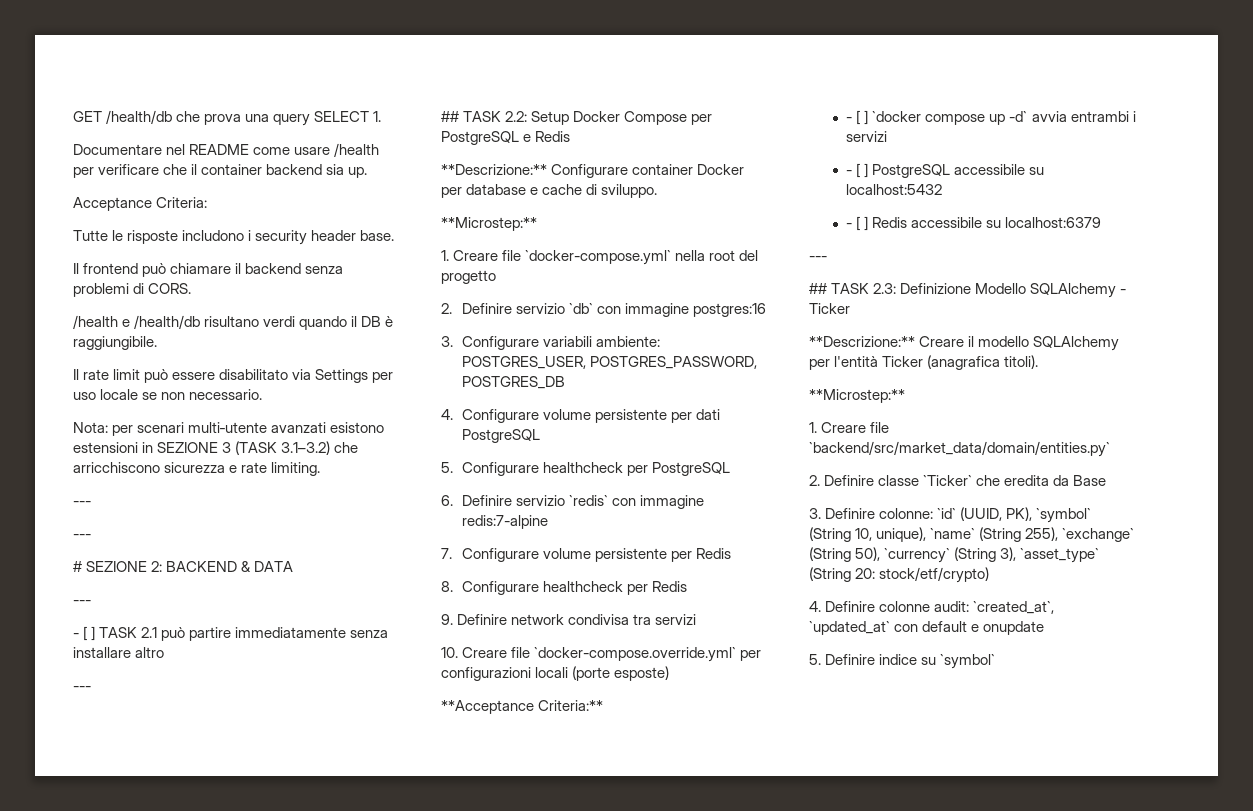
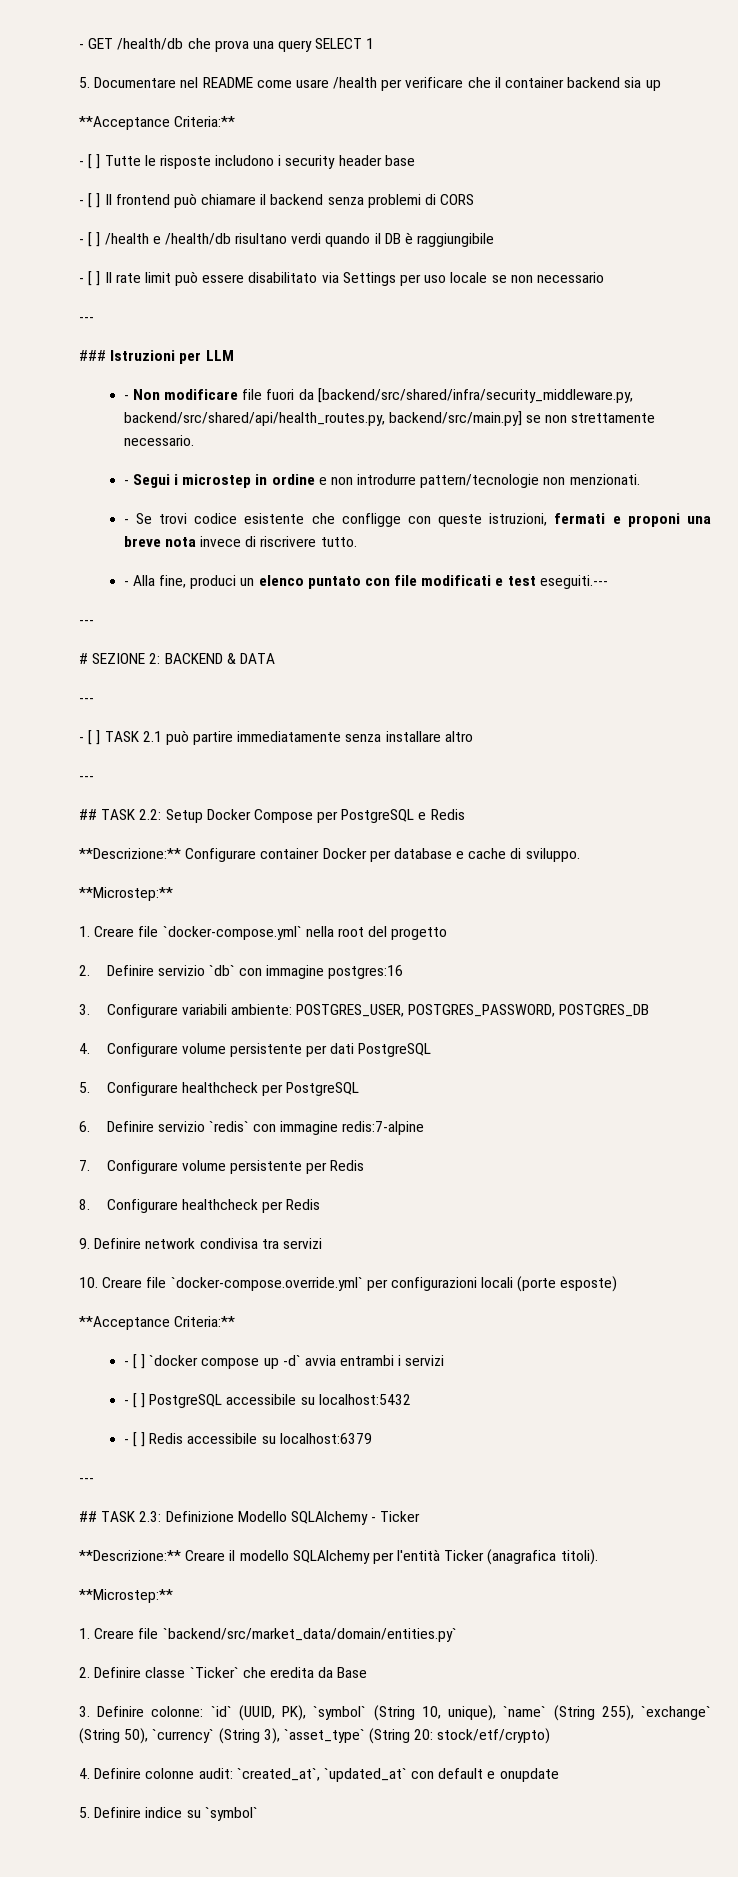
(73, 116) none -> [79,44,84,49] -
[373,111,382,122] 1. // -> [366,38,375,49] [79,77,90,88] 1 // 5.
[348,167,368,178] [73,197,208,211] up. // Acceptance Criteria: // -> [645,80,661,91] [79,116,236,130] [79,154,101,169] up // **Acceptance Criteria:** // - [ ]
[360,230,395,241] base. // -> [384,155,415,166] [79,193,101,208] base // - [ ]
[148,283,192,294] CORS. // -> [440,194,475,205] [79,232,101,247] CORS // - [ ]
[73,336,157,350] raggiungibile. // -> [417,233,495,247] [79,271,101,286] raggiungibile // - [ ]
[189,389,263,400] [73,422,385,436] [73,441,359,455] [73,462,321,476] [73,501,91,506] necessario. // Nota: per scenari multi‑utente avanzati esistono estensioni in SEZIONE 3 (TASK 3.1–3.2) che arricchiscono sicurezza e rate limiting. // --- -> [536,272,604,283] [79,317,94,322] [79,350,234,364] [123,388,633,403] [123,411,656,426] [123,435,194,446] [123,474,640,488] [123,513,711,527] [123,536,357,547] [123,575,608,589] necessario // --- // ### Istruzioni per LLM // - Non modificare file fuori da [backend/src/shared/infra/security_middleware.py, backend/src/shared/api/health_routes.py, backend/src/main.py] se non strettamente necessario. // - Segui i microstep in ordine e non introdurre pattern/tecnologie non menzionati. // - Se trovi codice esistente che confligge con queste istruzioni, fermati e proponi una breve nota invece di riscrivere tutto. // - Alla fine, produci un elenco puntato con file modificati e test eseguiti.---

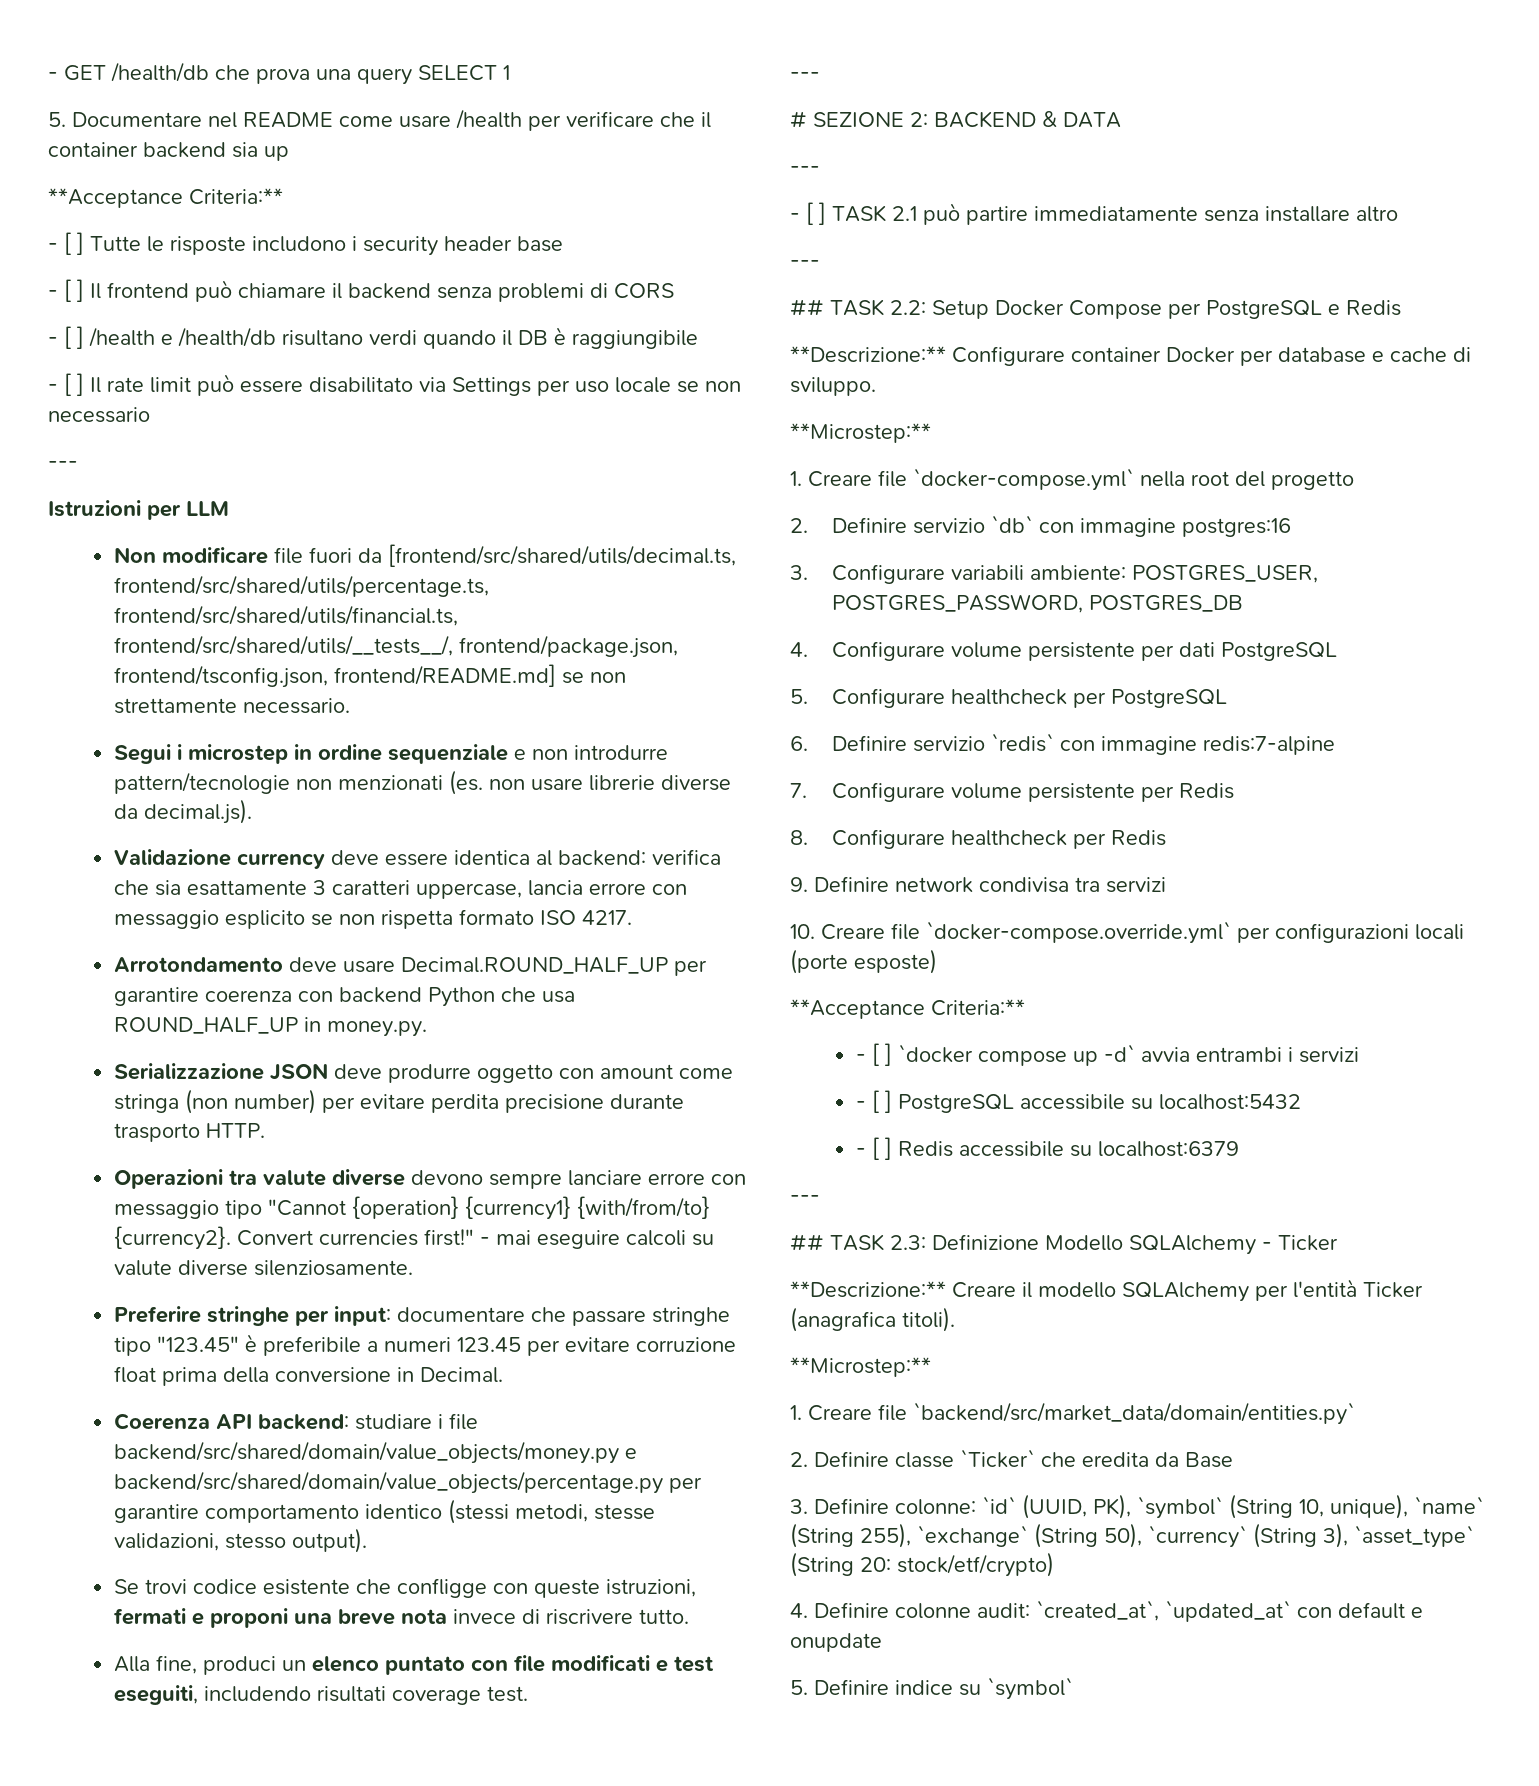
[79,350,106,361] ### -> (78, 465) none
[123,395,129,400] - -> (229, 508) none
[317,388,633,403] [123,411,522,426] [backend/src/shared/infra/security_middleware.py, backend/src/shared/api/health_routes.py, backend/src/main.py] -> [388,544,737,567] [114,575,490,597] [114,605,459,626] [114,635,679,658] [114,664,557,688] [frontend/src/shared/utils/decimal.ts, frontend/src/shared/utils/percentage.ts, frontend/src/shared/utils/financial.ts, frontend/src/shared/utils/__tests__/, frontend/package.json, frontend/tsconfig.json, frontend/README.md]
[123,480,129,485] - -> (351, 706) none
(315, 479) none -> [388,744,509,764] sequenziale
[569,474,640,485] [123,519,129,524] menzionati. // - -> [338,770,732,795] [114,799,253,824] [114,849,722,869] [114,880,688,899] [114,909,633,929] [114,957,708,976] [114,987,576,1007] [114,1017,428,1037] [114,1063,734,1083] [114,1089,685,1114] [114,1123,266,1142] [114,1169,747,1189] [114,1196,711,1220] [114,1226,715,1250] [114,1260,414,1276] [114,1306,731,1326] [114,1334,737,1356] [114,1366,504,1386] [114,1413,479,1430] [114,1441,638,1464] [114,1471,703,1494] [114,1499,656,1524] [114,1528,368,1553] menzionati (es. non usare librerie diverse da decimal.js). // Validazione currency deve essere identica al backend: verifica che sia esattamente 3 caratteri uppercase, lancia errore con messaggio esplicito se non rispetta formato ISO 4217. // Arrotondamento deve usare Decimal.ROUND_HALF_UP per garantire coerenza con backend Python che usa ROUND_HALF_UP in money.py. // Serializzazione JSON deve produrre oggetto con amount come stringa (non number) per evitare perdita precisione durante trasporto HTTP. // Operazioni tra valute diverse devono sempre lanciare errore con messaggio tipo "Cannot {operation} {currency1} {with/from/to} {currency2}. Convert currencies first!" - mai eseguire calcoli su valute diverse silenziosamente. // Preferire stringhe per input: documentare che passare stringhe tipo "123.45" è preferibile a numeri 123.45 per evitare corruzione float prima della conversione in Decimal. // Coerenza API backend: studiare i file backend/src/shared/domain/value_objects/money.py e backend/src/shared/domain/value_objects/percentage.py per garantire comportamento identico (stessi metodi, stesse validazioni, stesso output). //
[123,581,129,586] - -> (690, 1616) none
[539,575,608,589] eseguiti.--- -> [114,1685,529,1705] eseguiti, includendo risultati coverage test.

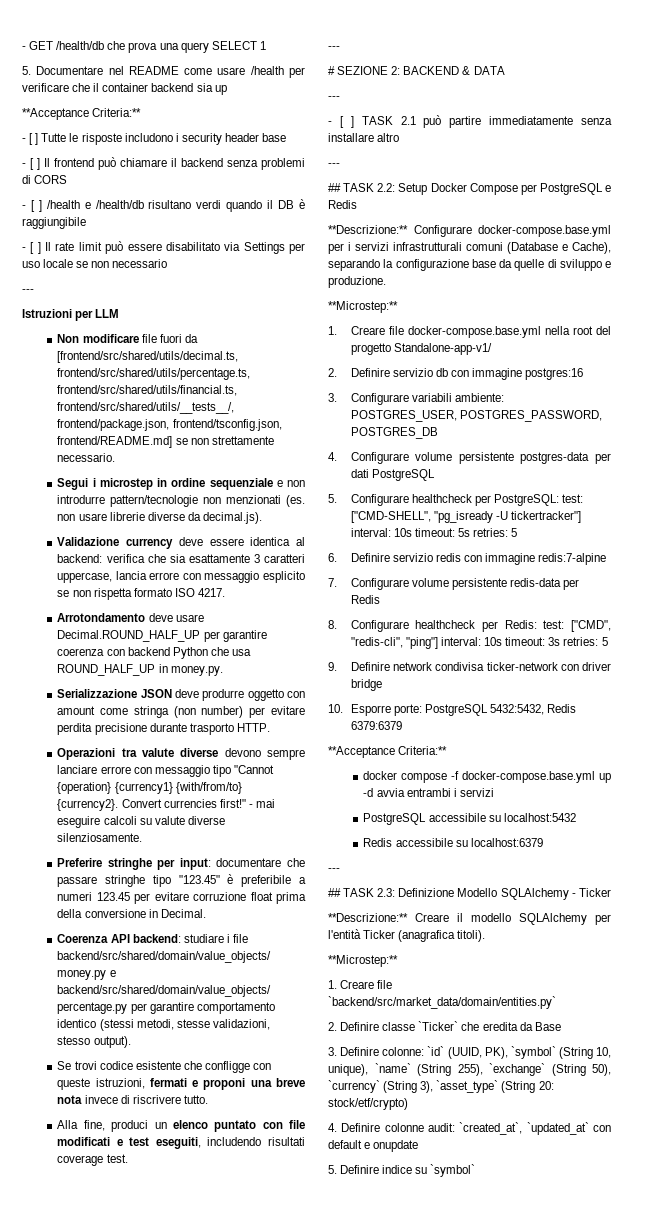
[1071,347,1471,366] [790,377,876,396] [790,423,931,443] [790,468,1134,491] container Docker per database e cache di sviluppo. // **Microstep:** // 1. Creare file `docker-compose.yml` -> [478,225,611,237] [328,242,611,254] [328,259,611,271] [328,276,386,288] [328,301,398,313] [328,326,541,338] docker-compose.base.yml per i servizi infrastrutturali comuni (Database e Cache), separando la configurazione base da quelle di sviluppo e produzione. // **Microstep:** // 1. Creare file docker-compose.base.yml
(1354, 480) none -> [393,343,492,355] Standalone-app-v1/
[991,515,1034,533] `db` -> [435,368,448,377] db
(1136, 651) none -> [520,452,590,464] postgres-data
[1111,689,1228,708] PostgreSQL -> [494,494,584,506] [350,511,582,523] [350,528,518,537] PostgreSQL: test: ["CMD-SHELL", "pg_isready -U tickertracker"] interval: 10s timeout: 5s retries: 5
[991,733,1055,752] `redis` -> [435,553,461,562] redis
(1136, 792) none -> [510,578,562,587] redis-data
[1111,830,1167,846] [790,876,1166,893] [790,921,1464,944] [790,949,937,974] [790,999,1025,1019] [856,1043,1136,1066] Redis // 9. Definire network condivisa tra servizi // 10. Creare file `docker-compose.override.yml` per configurazioni locali (porte esposte) // **Acceptance Criteria:** // - [ ] `docker compose up -d` -> [504,620,611,632] [350,637,608,649] [328,662,611,671] [350,679,382,691] [328,704,577,716] [350,721,402,730] [328,746,448,758] [363,771,611,783] [363,788,374,797] Redis: test: ["CMD", "redis-cli", "ping"] interval: 10s timeout: 3s retries: 5 // 9. Definire network condivisa ticker-network con driver bridge // 10. Esporre porte: PostgreSQL 5432:5432, Redis 6379:6379 // **Acceptance Criteria:** // docker compose -f docker-compose.base.yml up -d
[856,1090,893,1113] - [ ] -> (494, 792) none
[856,1137,893,1160] - [ ] -> (576, 817) none

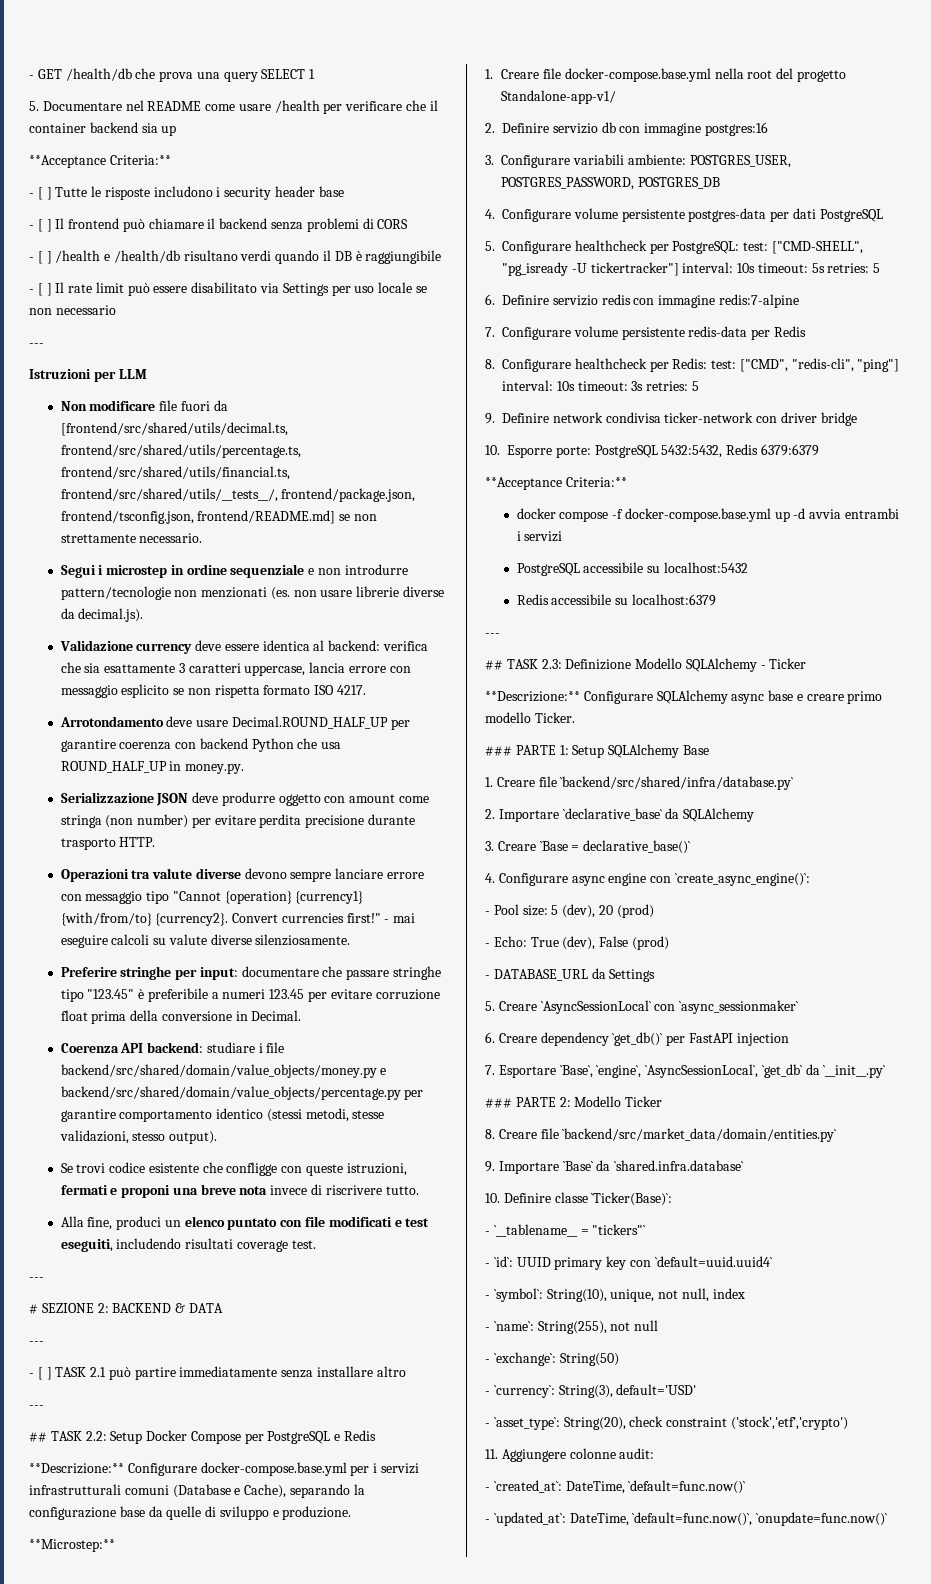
[415,913,611,925] [328,929,486,942] [328,955,398,967] [328,980,393,989] [328,996,556,1009] [328,1021,561,1031] [328,1046,611,1059] [328,1063,611,1076] [328,1080,554,1093] [328,1098,408,1110] [328,1122,611,1135] [328,1140,419,1152] [328,1164,476,1177] Creare il modello SQLAlchemy per l'entità Ticker (anagrafica titoli). // **Microstep:** // 1. Creare file `backend/src/market_data/domain/entities.py` // 2. Definire classe `Ticker` che eredita da Base // 3. Definire colonne: `id` (UUID, PK), `symbol` (String 10, unique), `name` (String 255), `exchange` (String 50), `currency` (String 3), `asset_type` (String 20: stock/etf/crypto) // 4. Definire colonne audit: `created_at`, `updated_at` con default e onupdate // 5. Definire indice su `symbol` -> [583,690,883,704] [485,712,575,723] [485,744,709,758] [485,776,795,790] [485,808,755,822] [485,840,692,854] [485,873,810,886] [485,904,654,918] [485,936,669,950] [485,968,656,982] [485,1000,800,1014] [485,1032,789,1046] [485,1064,887,1078] [485,1096,663,1108] [485,1128,838,1142] [485,1160,745,1174] [485,1192,673,1206] [485,1224,647,1237] [485,1256,773,1270] [485,1288,745,1302] [485,1320,659,1334] [485,1352,619,1366] [485,1384,697,1398] [485,1416,848,1430] [485,1448,655,1462] [485,1480,747,1494] [485,1512,889,1526] Configurare SQLAlchemy async base e creare primo modello Ticker. // ### PARTE 1: Setup SQLAlchemy Base // 1. Creare file `backend/src/shared/infra/database.py` // 2. Importare `declarative_base` da SQLAlchemy // 3. Creare `Base = declarative_base()` // 4. Configurare async engine con `create_async_engine()`: // - Pool size: 5 (dev), 20 (prod) // - Echo: True (dev), False (prod) // - DATABASE_URL da Settings // 5. Creare `AsyncSessionLocal` con `async_sessionmaker` // 6. Creare dependency `get_db()` per FastAPI injection // 7. Esportare `Base`, `engine`, `AsyncSessionLocal`, `get_db` da `__init__.py` // ### PARTE 2: Modello Ticker // 8. Creare file `backend/src/market_data/domain/entities.py` // 9. Importare `Base` da `shared.infra.database` // 10. Definire classe `Ticker(Base)`: // - `__tablename__ = "tickers"` // - `id`: UUID primary key con `default=uuid.uuid4` // - `symbol`: String(10), unique, not null, index // - `name`: String(255), not null // - `exchange`: String(50) // - `currency`: String(3), default='USD' // - `asset_type`: String(20), check constraint ('stock','etf','crypto') // 11. Aggiungere colonne audit: // - `created_at`: DateTime, `default=func.now()` // - `updated_at`: DateTime, `default=func.now()`, `onupdate=func.now()`

